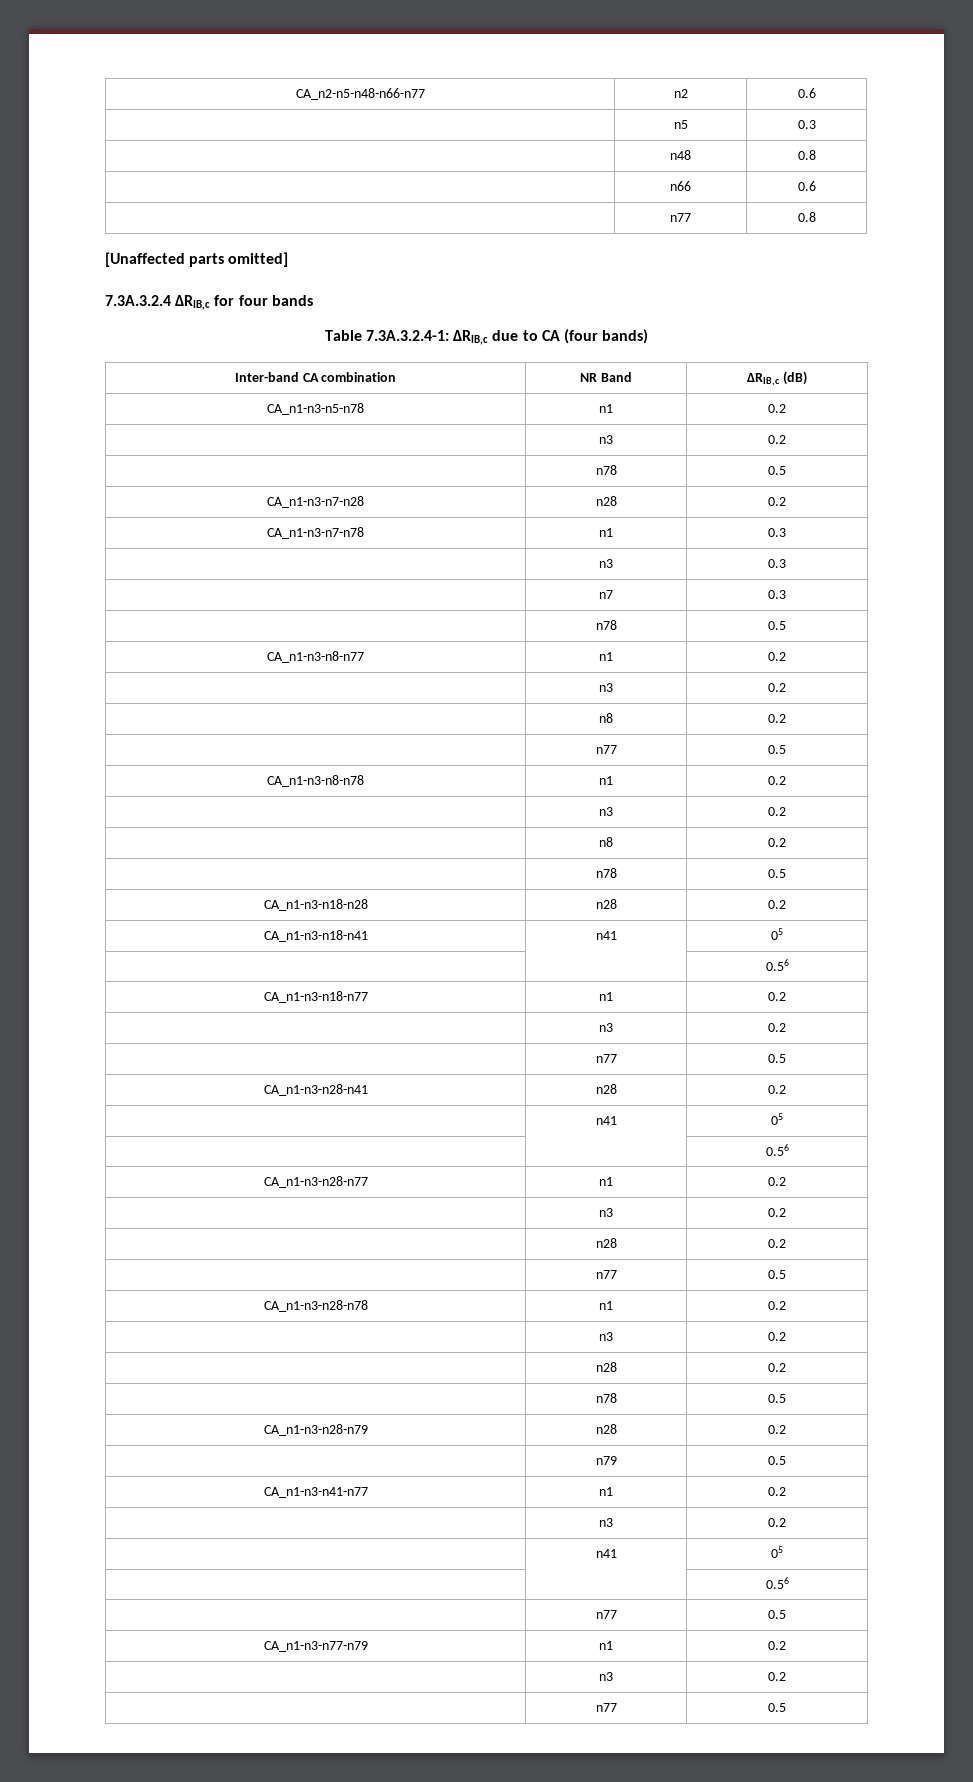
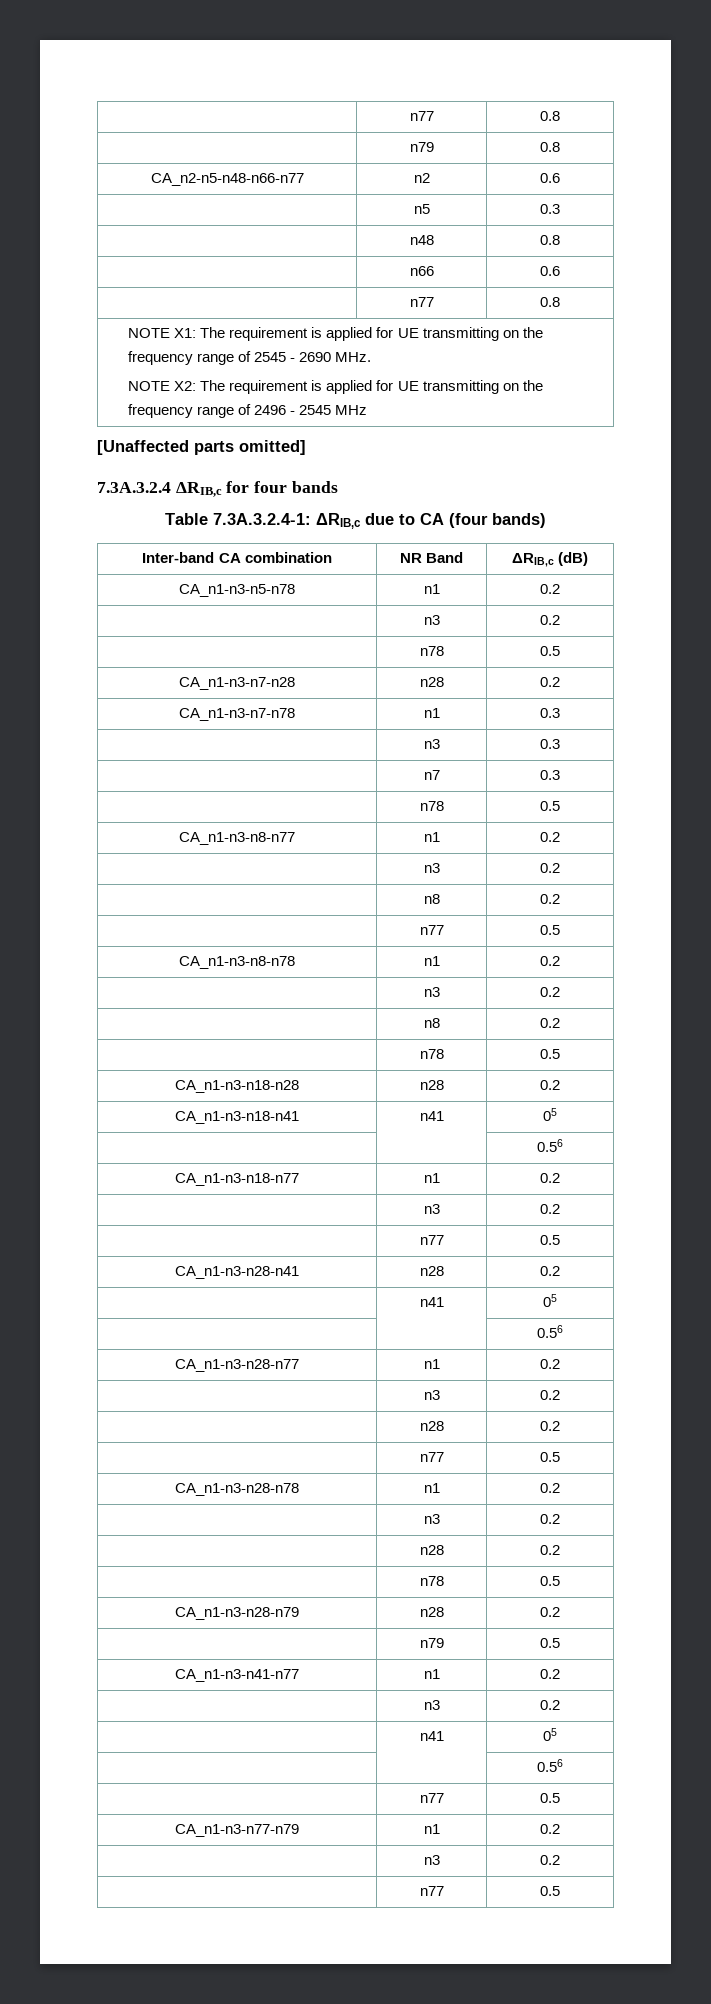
(295, 94) none -> [409,111,434,121] [540,111,560,121] [409,142,434,152] [540,142,560,152] | n77 | 0.8 // | n79 | 0.8 //
(816, 217) none -> [128,327,543,341] [128,351,372,365] [128,380,543,394] [128,404,368,418] // NOTE X1: The requirement is applied for UE transmitting on the frequency range of 2545 - 2690 MHz. // NOTE X2: The requirement is applied for UE transmitting on the frequency range of 2496 - 2545 MHz

